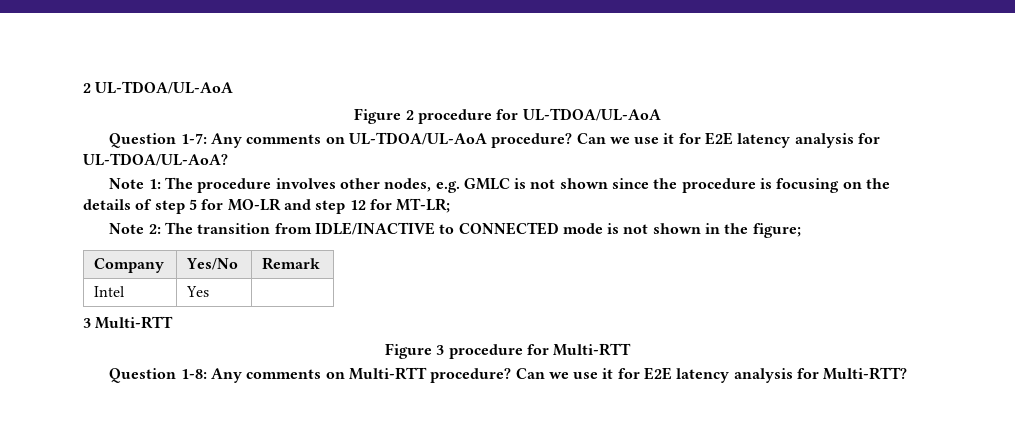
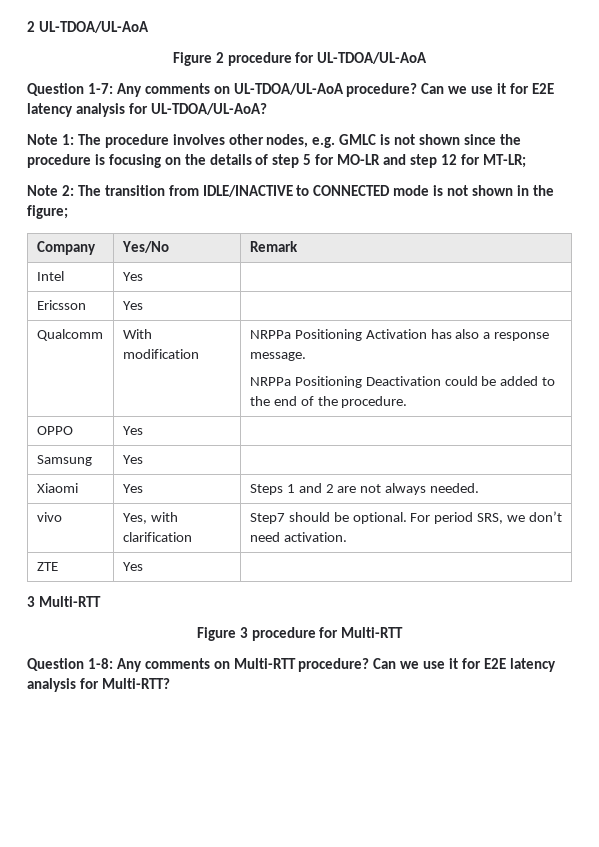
(210, 291) none -> [36,300,86,310] [122,301,143,310] [36,329,103,341] [122,329,152,339] [122,349,199,359] [249,329,550,341] [249,352,306,361] [249,376,556,388] [249,396,408,408] [36,426,73,435] [122,426,143,435] [36,455,92,466] [122,455,143,464] [36,483,78,493] [122,484,143,493] [249,483,480,495] [36,512,62,522] [122,512,178,524] [122,532,192,542] [249,511,563,524] [249,532,347,542] [36,562,58,571] [122,562,143,571] // Ericsson | Yes | // Qualcomm | With modification | NRPPa Positioning Activation has also a response message. // NRPPa Positioning Deactivation could be added to the end of the procedure. // OPPO | Yes | // Samsung | Yes | // Xiaomi | Yes | Steps 1 and 2 are not always needed. // vivo | Yes, with clarification | Step7 should be optional. For period SRS, we don’t need activation. // ZTE | Yes |

